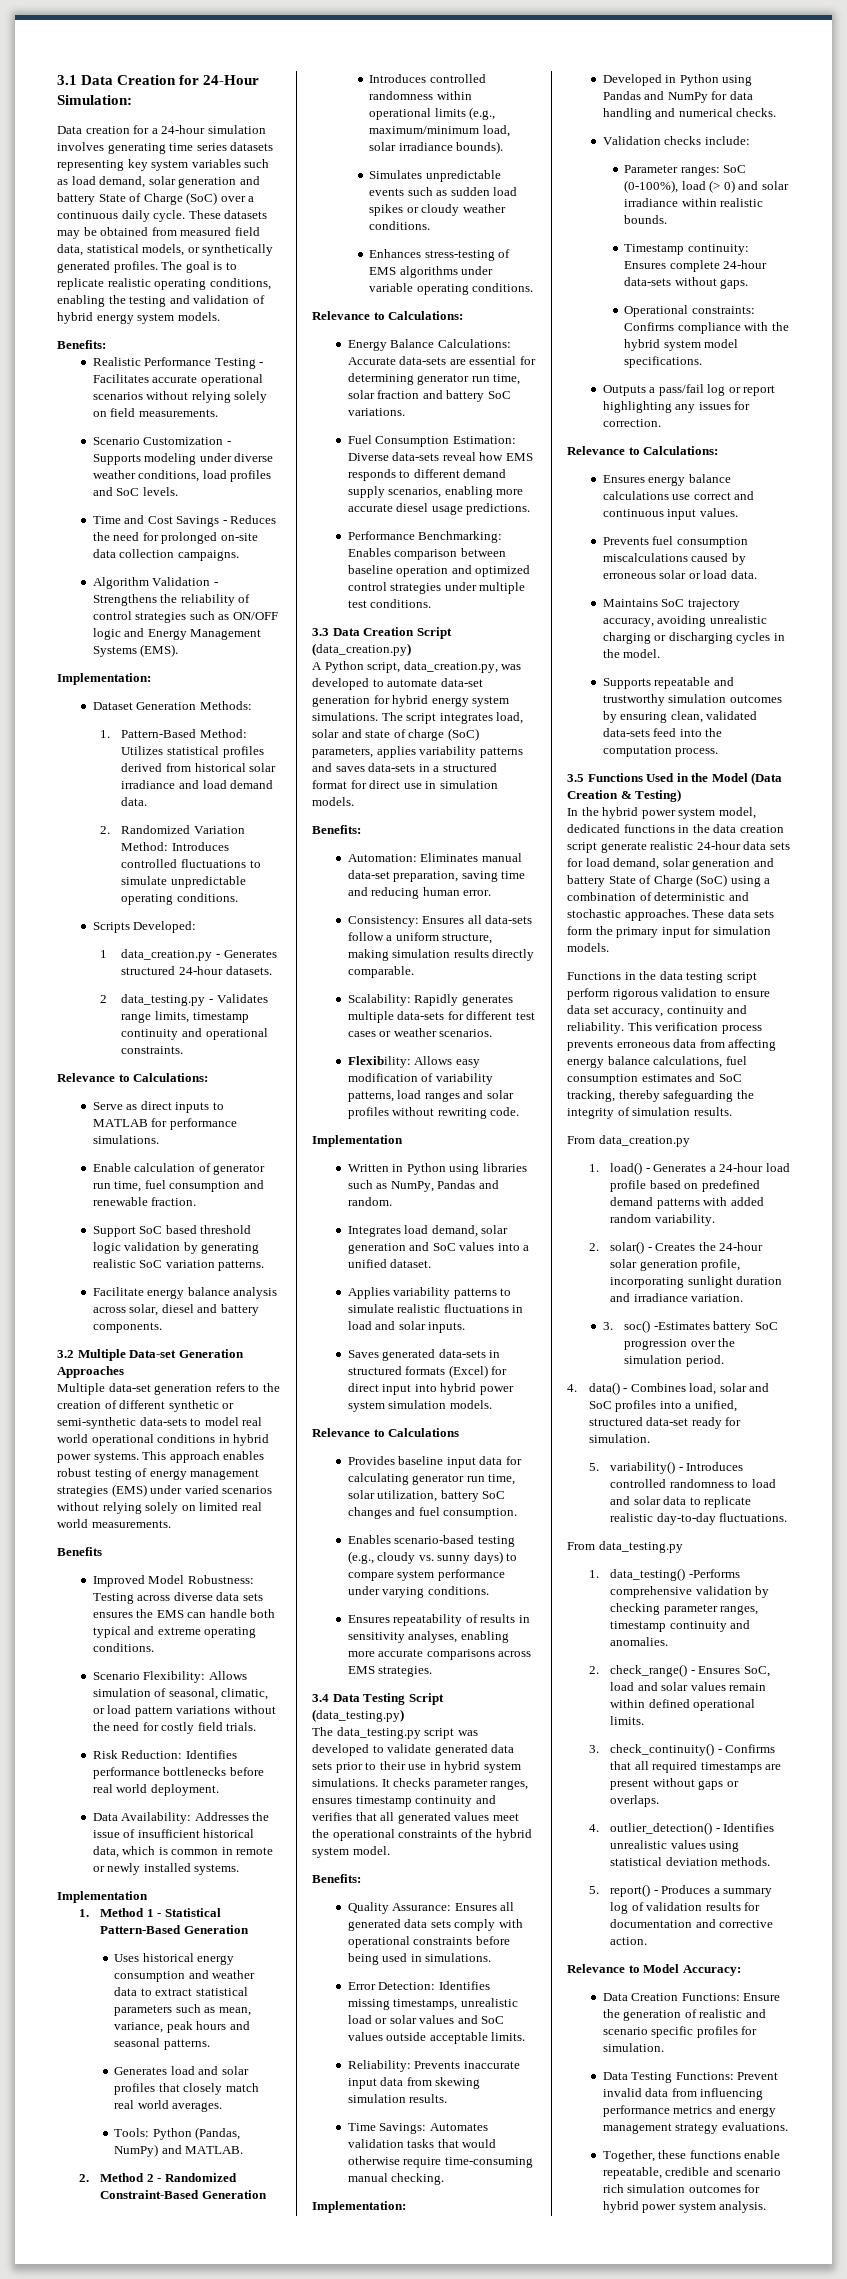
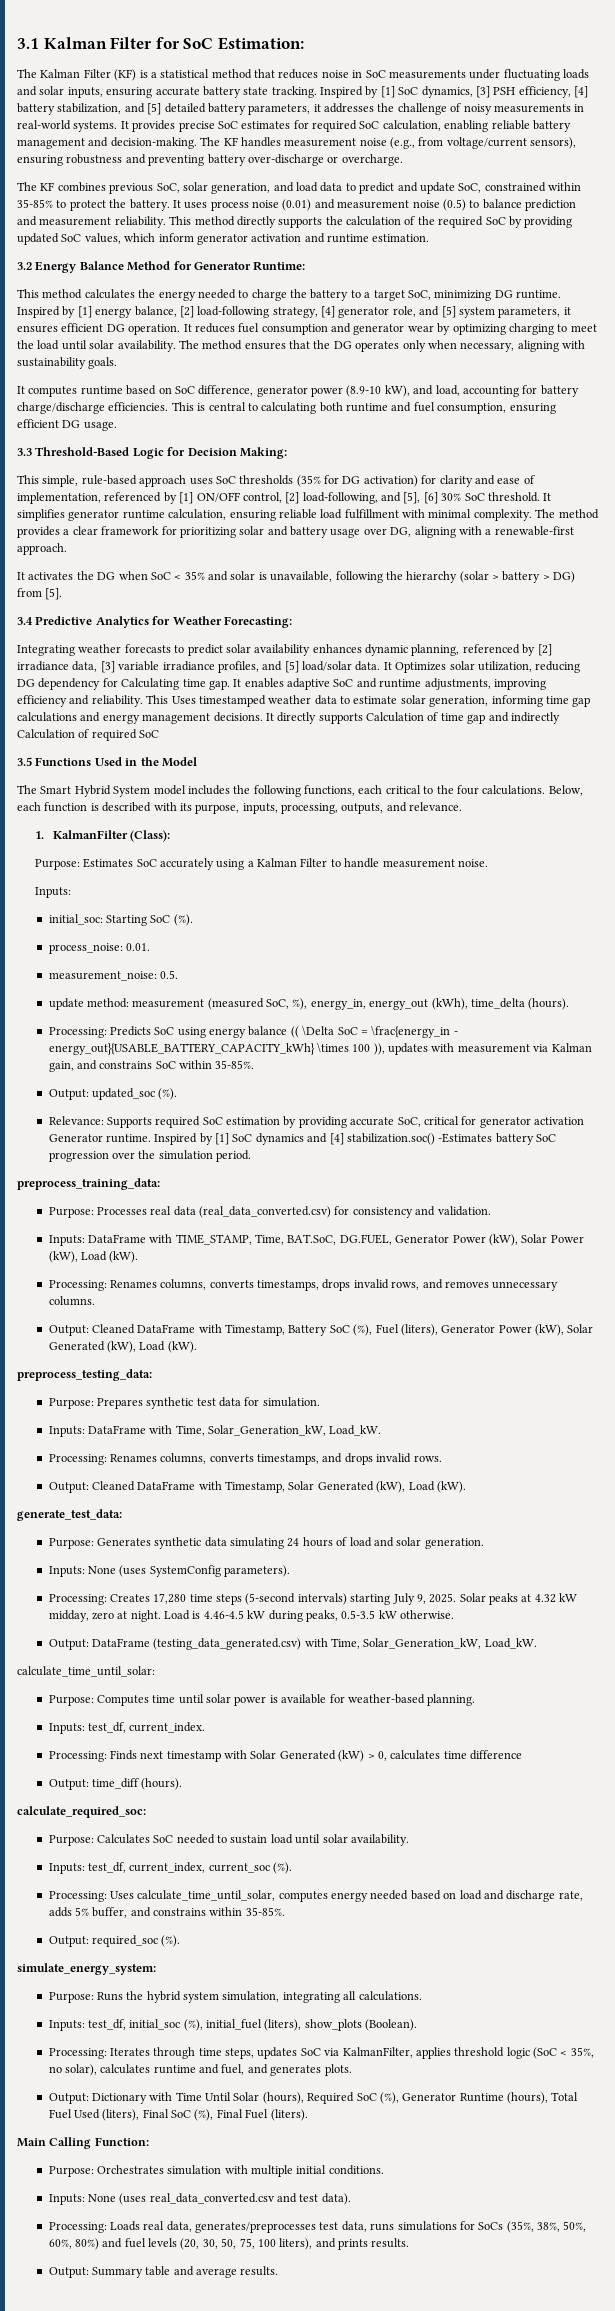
[81,75,260,85] [57,95,132,105] [57,125,266,134] [57,142,274,154] [57,159,270,171] [57,176,260,188] [57,192,255,205] [57,210,268,222] [57,227,260,239] [57,244,274,256] [57,261,237,273] [57,278,271,290] [57,295,265,307] [57,312,220,324] [57,340,106,349] [92,357,264,369] [92,374,263,386] [92,391,268,403] [92,408,218,417] [92,437,231,445] [92,453,274,465] [92,470,272,482] [92,487,178,496] [92,515,277,527] [92,532,258,544] [92,549,239,561] [92,577,218,589] [92,594,251,606] [92,611,278,623] [92,628,262,640] [92,644,179,657] [57,673,151,685] [92,701,252,710] [99,729,247,738] [121,746,264,758] [121,763,277,772] [121,780,274,789] [121,797,148,806] [99,825,245,834] [121,842,229,851] [121,859,261,868] [121,876,246,888] [121,893,238,905] [92,921,197,933] [99,949,277,961] [121,966,272,975] [99,994,268,1006] [121,1011,249,1023] [121,1028,268,1040] [121,1046,184,1054] [57,1073,209,1082] [92,1101,224,1113] [92,1118,237,1130] [92,1135,159,1144] [92,1163,266,1175] [92,1180,264,1192] [92,1197,197,1206] [92,1225,252,1237] [92,1242,260,1254] [92,1259,265,1271] [92,1287,278,1299] [92,1304,259,1316] [92,1322,162,1333] [57,1349,244,1361] [57,1366,124,1378] [57,1383,280,1395] [57,1400,235,1412] [57,1417,263,1429] [57,1434,270,1446] [57,1451,265,1463] [57,1468,260,1480] [57,1484,273,1497] [57,1502,262,1514] [57,1519,171,1528] [57,1547,102,1556] [92,1575,254,1587] [92,1592,263,1604] [92,1609,276,1618] [92,1626,257,1638] [92,1643,154,1652] [92,1671,247,1683] [92,1688,269,1700] [92,1705,276,1717] [92,1722,257,1734] [92,1750,237,1759] [92,1767,264,1779] [92,1784,219,1796] [92,1812,270,1824] [92,1829,255,1838] [92,1846,274,1858] [92,1863,240,1875] [57,1891,148,1903] [78,1908,221,1917] [99,1925,249,1934] [114,1953,235,1965] [114,1970,256,1982] [114,1987,248,1996] [114,2004,251,2016] [114,2021,250,2033] [114,2038,210,2050] [114,2066,249,2075] [114,2083,259,2095] [114,2100,223,2112] [114,2127,241,2140] [114,2144,244,2157] [78,2173,237,2182] [99,2190,267,2199] [369,74,486,83] [369,91,472,100] [369,107,496,120] [369,125,510,137] [369,141,504,154] [369,170,501,182] [369,187,518,196] [369,204,506,216] [369,221,431,230] [369,249,511,261] [369,266,494,278] [369,283,534,295] [312,311,464,320] [347,339,511,351] [347,356,536,365] [347,373,521,385] [347,390,511,402] [347,408,405,416] [347,435,516,447] [347,452,533,461] [347,469,507,481] [347,486,524,498] [347,503,531,515] [347,531,503,543] [347,548,506,560] [347,565,531,577] [347,582,526,594] [347,599,432,608] [312,627,452,639] [312,643,411,656] [312,661,522,673] [312,678,483,690] [312,695,510,707] [312,712,524,724] [312,728,479,741] [312,746,523,758] [312,763,497,772] [312,780,498,789] [312,797,354,806] [312,825,361,834] [347,853,522,862] [347,870,526,882] [347,887,492,899] [347,915,533,927] [347,932,493,944] [347,949,535,961] [347,966,414,978] [347,994,513,1006] [347,1011,535,1023] [347,1028,493,1037] [347,1056,480,1068] [347,1073,493,1085] [347,1090,514,1102] [347,1107,520,1119] [312,1135,403,1147] [347,1163,527,1175] [347,1180,499,1192] [347,1197,392,1206] [347,1225,509,1237] [347,1242,530,1254] [347,1259,432,1268] [347,1287,512,1299] [347,1304,524,1313] [347,1321,466,1333] [347,1349,501,1361] [347,1365,508,1378] [347,1383,514,1395] [347,1400,492,1412] [312,1428,460,1437] [347,1456,522,1468] [347,1473,516,1485] [347,1490,506,1502] [347,1507,518,1519] [347,1535,515,1547] [347,1551,518,1564] [347,1569,505,1581] [347,1586,489,1598] [347,1614,530,1626] [347,1631,509,1643] [347,1649,532,1660] [347,1666,433,1677] [312,1693,444,1705] [312,1709,404,1722] [312,1727,478,1739] [312,1744,515,1756] [312,1761,521,1773] [312,1778,529,1790] [312,1795,496,1807] [312,1812,519,1824] [312,1829,532,1841] [312,1846,390,1858] [312,1874,361,1883] [347,1902,515,1914] [347,1919,523,1931] [347,1936,510,1948] [347,1953,492,1965] [347,1981,490,1990] [347,1998,518,2010] [347,2015,505,2024] [347,2032,526,2044] [347,2060,520,2072] [347,2077,481,2089] [347,2094,448,2103] [347,2123,488,2134] [347,2139,497,2148] [347,2156,533,2168] [347,2173,445,2185] [312,2201,406,2213] [602,74,753,86] [602,91,753,103] [602,108,777,120] [602,136,750,145] [624,165,747,176] [624,180,789,193] [624,198,764,207] [624,215,668,224] [624,244,749,255] [624,260,768,272] [624,277,749,289] [624,305,755,317] [624,322,789,334] [624,339,739,351] [624,356,703,368] [602,384,776,396] [602,401,751,413] [602,419,661,427] [567,446,719,455] [602,474,731,486] [602,491,755,500] [602,508,738,520] [602,536,748,548] [602,553,746,565] [602,570,757,579] [602,599,740,610] [602,615,767,627] [602,632,785,644] [602,649,661,658] [602,677,734,689] [602,694,782,706] [602,711,758,723] [602,728,723,737] [602,746,719,757] Data Creation for 24-Hour Simulation: // Data creation for a 24-hour simulation involves generating time series datasets representing key system variables such as load demand, solar generation and battery State of Charge (SoC) over a continuous daily cycle. These datasets may be obtained from measured field data, statistical models, or synthetically generated profiles. The goal is to replicate realistic operating conditions, enabling the testing and validation of hybrid energy system models. // Benefits: // Realistic Performance Testing - Facilitates accurate operational scenarios without relying solely on field measurements. // Scenario Customization - Supports modeling under diverse weather conditions, load profiles and SoC levels. // Time and Cost Savings - Reduces the need for prolonged on-site data collection campaigns. // Algorithm Validation - Strengthens the reliability of control strategies such as ON/OFF logic and Energy Management Systems (EMS). // Implementation: // Dataset Generation Methods: // 1. Pattern-Based Method: Utilizes statistical profiles derived from historical solar irradiance and load demand data. // 2. Randomized Variation Method: Introduces controlled fluctuations to simulate unpredictable operating conditions. // Scripts Developed: // 1 data_creation.py - Generates structured 24-hour datasets. // 2 data_testing.py - Validates range limits, timestamp continuity and operational constraints. // Relevance to Calculations: // Serve as direct inputs to MATLAB for performance simulations. // Enable calculation of generator run time, fuel consumption and renewable fraction. // Support SoC based threshold logic validation by generating realistic SoC variation patterns. // Facilitate energy balance analysis across solar, diesel and battery components. // 3.2 Multiple Data-set Generation Approaches // Multiple data-set generation refers to the creation of different synthetic or semi-synthetic data-sets to model real world operational conditions in hybrid power systems. This approach enables robust testing of energy management strategies (EMS) under varied scenarios without relying solely on limited real world measurements. // Benefits // Improved Model Robustness: Testing across diverse data sets ensures the EMS can handle both typical and extreme operating conditions. // Scenario Flexibility: Allows simulation of seasonal, climatic, or load pattern variations without the need for costly field trials. // Risk Reduction: Identifies performance bottlenecks before real world deployment. // Data Availability: Addresses the issue of insufficient historical data, which is common in remote or newly installed systems. // Implementation // 1. Method 1 - Statistical Pattern-Based Generation // Uses historical energy consumption and weather data to extract statistical parameters such as mean, variance, peak hours and seasonal patterns. // Generates load and solar profiles that closely match real world averages. // Tools: Python (Pandas, NumPy) and MATLAB. // 2. Method 2 - Randomized Constraint-Based Generation // Introduces controlled randomness within operational limits (e.g., maximum/minimum load, solar irradiance bounds). // Simulates unpredictable events such as sudden load spikes or cloudy weather conditions. // Enhances stress-testing of EMS algorithms under variable operating conditions. // Relevance to Calculations: // Energy Balance Calculations: Accurate data-sets are essential for determining generator run time, solar fraction and battery SoC variations. // Fuel Consumption Estimation: Diverse data-sets reveal how EMS responds to different demand supply scenarios, enabling more accurate diesel usage predictions. // Performance Benchmarking: Enables comparison between baseline operation and optimized control strategies under multiple test conditions. // 3.3 Data Creation Script (data_creation.py) // A Python script, data_creation.py, was developed to automate data-set generation for hybrid energy system simulations. The script integrates load, solar and state of charge (SoC) parameters, applies variability patterns and saves data-sets in a structured format for direct use in simulation models. // Benefits: // Automation: Eliminates manual data-set preparation, saving time and reducing human error. // Consistency: Ensures all data-sets follow a uniform structure, making simulation results directly comparable. // Scalability: Rapidly generates multiple data-sets for different test cases or weather scenarios. // Flexibility: Allows easy modification of variability patterns, load ranges and solar profiles without rewriting code. // Implementation // Written in Python using libraries such as NumPy, Pandas and random. // Integrates load demand, solar generation and SoC values into a unified dataset. // Applies variability patterns to simulate realistic fluctuations in load and solar inputs. // Saves generated data-sets in structured formats (Excel) for direct input into hybrid power system simulation models. // Relevance to Calculations // Provides baseline input data for calculating generator run time, solar utilization, battery SoC changes and fuel consumption. // Enables scenario-based testing (e.g., cloudy vs. sunny days) to compare system performance under varying conditions. // Ensures repeatability of results in sensitivity analyses, enabling more accurate comparisons across EMS strategies. // 3.4 Data Testing Script (data_testing.py) // The data_testing.py script was developed to validate generated data sets prior to their use in hybrid system simulations. It checks parameter ranges, ensures timestamp continuity and verifies that all generated values meet the operational constraints of the hybrid system model. // Benefits: // Quality Assurance: Ensures all generated data sets comply with operational constraints before being used in simulations. // Error Detection: Identifies missing timestamps, unrealistic load or solar values and SoC values outside acceptable limits. // Reliability: Prevents inaccurate input data from skewing simulation results. // Time Savings: Automates validation tasks that would otherwise require time-consuming manual checking. // Implementation: // Developed in Python using Pandas and NumPy for data handling and numerical checks. // Validation checks include: // Parameter ranges: SoC (0-100%), load (> 0) and solar irradiance within realistic bounds. // Timestamp continuity: Ensures complete 24-hour data-sets without gaps. // Operational constraints: Confirms compliance with the hybrid system model specifications. // Outputs a pass/fail log or report highlighting any issues for correction. // Relevance to Calculations: // Ensures energy balance calculations use correct and continuous input values. // Prevents fuel consumption miscalculations caused by erroneous solar or load data. // Maintains SoC trajectory accuracy, avoiding unrealistic charging or discharging cycles in the model. // Supports repeatable and trustworthy simulation outcomes by ensuring clean, validated data-sets feed into the computation process. -> [43,37,304,50] [17,69,589,81] [17,86,588,98] [17,103,585,115] [17,120,571,132] [17,137,577,149] [17,154,403,166] [17,182,581,194] [17,199,576,211] [17,216,573,228] [17,233,430,245] [17,261,306,273] [17,289,561,301] [17,306,571,318] [17,323,597,335] [17,340,585,352] [17,357,118,369] [17,385,579,397] [17,402,556,414] [17,419,117,431] [17,447,287,459] [17,475,535,487] [17,492,552,504] [17,509,599,521] [17,526,574,538] [17,543,67,555] [17,571,576,583] [17,588,63,600] [17,616,292,628] [17,644,552,656] [17,661,581,673] [17,678,546,690] [17,695,591,707] [17,712,560,724] [17,729,160,741] Kalman Filter for SoC Estimation: // The Kalman Filter (KF) is a statistical method that reduces noise in SoC measurements under fluctuating loads and solar inputs, ensuring accurate battery state tracking. Inspired by [1] SoC dynamics, [3] PSH efficiency, [4] battery stabilization, and [5] detailed battery parameters, it addresses the challenge of noisy measurements in real-world systems. It provides precise SoC estimates for required SoC calculation, enabling reliable battery management and decision-making. The KF handles measurement noise (e.g., from voltage/current sensors), ensuring robustness and preventing battery over-discharge or overcharge. // The KF combines previous SoC, solar generation, and load data to predict and update SoC, constrained within 35-85% to protect the battery. It uses process noise (0.01) and measurement noise (0.5) to balance prediction and measurement reliability. This method directly supports the calculation of the required SoC by providing updated SoC values, which inform generator activation and runtime estimation. // 3.2 Energy Balance Method for Generator Runtime: // This method calculates the energy needed to charge the battery to a target SoC, minimizing DG runtime. Inspired by [1] energy balance, [2] load-following strategy, [4] generator role, and [5] system parameters, it ensures efficient DG operation. It reduces fuel consumption and generator wear by optimizing charging to meet the load until solar availability. The method ensures that the DG operates only when necessary, aligning with sustainability goals. // It computes runtime based on SoC difference, generator power (8.9-10 kW), and load, accounting for battery charge/discharge efficiencies. This is central to calculating both runtime and fuel consumption, ensuring efficient DG usage. // 3.3 Threshold-Based Logic for Decision Making: // This simple, rule-based approach uses SoC thresholds (35% for DG activation) for clarity and ease of implementation, referenced by [1] ON/OFF control, [2] load-following, and [5], [6] 30% SoC threshold. It simplifies generator runtime calculation, ensuring reliable load fulfillment with minimal complexity. The method provides a clear framework for prioritizing solar and battery usage over DG, aligning with a renewable-first approach. // It activates the DG when SoC < 35% and solar is unavailable, following the hierarchy (solar > battery > DG) from [5]. // 3.4 Predictive Analytics for Weather Forecasting: // Integrating weather forecasts to predict solar availability enhances dynamic planning, referenced by [2] irradiance data, [3] variable irradiance profiles, and [5] load/solar data. It Optimizes solar utilization, reducing DG dependency for Calculating time gap. It enables adaptive SoC and runtime adjustments, improving efficiency and reliability. This Uses timestamped weather data to estimate solar generation, informing time gap calculations and energy management decisions. It directly supports Calculation of time gap and indirectly Calculation of required SoC
[751,772,783,785] [567,789,682,802] [567,807,756,819] [567,824,784,833] [567,841,790,853] [567,858,774,870] [567,874,771,887] [567,892,749,901] [567,909,775,921] [567,926,771,938] [567,943,609,952] [567,971,757,983] [567,988,771,1000] [567,1005,748,1017] [567,1022,762,1034] [567,1039,777,1051] [567,1056,747,1068] [567,1073,742,1085] [567,1090,754,1102] [567,1107,732,1119] [567,1135,690,1147] [588,1162,790,1175] [609,1180,760,1192] [609,1197,764,1209] [609,1214,715,1226] [588,1241,764,1254] [609,1259,741,1271] [609,1276,783,1288] [609,1293,744,1302] [602,1320,651,1333] (Data Creation & Testing) // In the hybrid power system model, dedicated functions in the data creation script generate realistic 24-hour data sets for load demand, solar generation and battery State of Charge (SoC) using a combination of deterministic and stochastic approaches. These data sets form the primary input for simulation models. // Functions in the data testing script perform rigorous validation to ensure data set accuracy, continuity and reliability. This verification process prevents erroneous data from affecting energy balance calculations, fuel consumption estimates and SoC tracking, thereby safeguarding the integrity of simulation results. // From data_creation.py // 1. load() - Generates a 24-hour load profile based on predefined demand patterns with added random variability. // 2. solar() - Creates the 24-hour solar generation profile, incorporating sunlight duration and irradiance variation. // 3. soc() -> [17,785,583,797] [17,802,463,814] [34,830,171,842] [34,858,488,870] [34,887,71,898] [48,914,193,926] [48,943,150,954] [48,970,178,981] [48,998,570,1010] [48,1025,458,1038] [48,1042,592,1055] [48,1060,255,1072] [48,1088,178,1100] [48,1116,585,1128] [48,1133,435,1145] // The Smart Hybrid System model includes the following functions, each critical to the four calculations. Below, each function is described with its purpose, inputs, processing, outputs, and relevance. // 1. KalmanFilter (Class): // Purpose: Estimates SoC accurately using a Kalman Filter to handle measurement noise. // Inputs: // initial_soc: Starting SoC (%). // process_noise: 0.01. // measurement_noise: 0.5. // update method: measurement (measured SoC, %), energy_in, energy_out (kWh), time_delta (hours). // Processing: Predicts SoC using energy balance (( \Delta SoC = \frac{energy_in - energy_out}{USABLE_BATTERY_CAPACITY_kWh} \times 100 )), updates with measurement via Kalman gain, and constrains SoC within 35-85%. // Output: updated_soc (%). // Relevance: Supports required SoC estimation by providing accurate SoC, critical for generator activation Generator runtime. Inspired by [1] SoC dynamics and [4] stabilization.soc()
[567,1382,770,1395] [588,1400,737,1412] [588,1417,742,1429] [588,1434,650,1443] [588,1461,744,1474] [609,1479,776,1488] [609,1496,752,1508] [609,1513,788,1525] [567,1541,683,1553] [588,1568,740,1581] [609,1586,770,1598] [609,1603,759,1615] [609,1620,751,1632] [609,1637,668,1646] [588,1664,770,1677] [609,1682,767,1691] [609,1699,756,1711] [609,1716,644,1725] [588,1743,776,1756] [609,1761,782,1773] [609,1778,739,1790] [609,1795,659,1807] [588,1822,775,1835] [609,1840,740,1852] [609,1857,771,1866] [588,1884,773,1897] [609,1902,761,1914] [609,1919,774,1928] [609,1937,647,1945] [567,1964,741,1976] [602,1993,781,2001] [602,2009,766,2021] [602,2026,758,2038] [602,2043,664,2052] [602,2072,779,2083] [602,2088,764,2100] [602,2105,777,2117] [602,2122,788,2134] [602,2150,781,2162] [602,2167,782,2179] [602,2184,761,2193] [602,2201,767,2213] 4. data() - Combines load, solar and SoC profiles into a unified, structured data-set ready for simulation. // 5. variability() - Introduces controlled randomness to load and solar data to replicate realistic day-to-day fluctuations. // From data_testing.py // 1. data_testing() -Performs comprehensive validation by checking parameter ranges, timestamp continuity and anomalies. // 2. check_range() - Ensures SoC, load and solar values remain within defined operational limits. // 3. check_continuity() - Confirms that all required timestamps are present without gaps or overlaps. // 4. outlier_detection() - Identifies unrealistic values using statistical deviation methods. // 5. report() - Produces a summary log of validation results for documentation and corrective action. // Relevance to Model Accuracy: // Data Creation Functions: Ensure the generation of realistic and scenario specific profiles for simulation. // Data Testing Functions: Prevent invalid data from influencing performance metrics and energy management strategy evaluations. // Together, these functions enable repeatable, credible and scenario rich simulation outcomes for hybrid power system analysis. -> [17,1178,160,1190] [48,1206,491,1218] [48,1234,584,1246] [48,1251,139,1263] [48,1279,559,1291] [48,1296,95,1306] [48,1324,594,1336] [48,1341,197,1353] [17,1369,152,1381] [48,1397,320,1409] [48,1425,382,1437] [48,1453,442,1465] [48,1481,466,1493] [17,1509,122,1521] [48,1537,484,1549] [48,1565,291,1577] [48,1593,578,1605] [48,1610,455,1622] [48,1638,537,1650] [17,1666,155,1677] [48,1694,476,1706] [48,1722,206,1734] [48,1750,523,1762] [48,1778,183,1790] [17,1806,146,1818] [48,1834,409,1846] [48,1862,293,1874] [48,1890,583,1902] [48,1907,285,1918] [48,1935,181,1947] [17,1963,156,1975] [48,1991,422,2003] [48,2019,418,2031] [48,2047,594,2059] [48,2064,352,2076] [48,2092,579,2104] [48,2109,308,2121] [17,2137,149,2149] [48,2165,384,2177] [48,2193,351,2205] [48,2221,587,2233] [48,2238,410,2250] [48,2266,279,2278] preprocess_training_data: // Purpose: Processes real data (real_data_converted.csv) for consistency and validation. // Inputs: DataFrame with TIME_STAMP, Time, BAT.SoC, DG.FUEL, Generator Power (kW), Solar Power (kW), Load (kW). // Processing: Renames columns, converts timestamps, drops invalid rows, and removes unnecessary columns. // Output: Cleaned DataFrame with Timestamp, Battery SoC (%), Fuel (liters), Generator Power (kW), Solar Generated (kW), Load (kW). // preprocess_testing_data: // Purpose: Prepares synthetic test data for simulation. // Inputs: DataFrame with Time, Solar_Generation_kW, Load_kW. // Processing: Renames columns, converts timestamps, and drops invalid rows. // Output: Cleaned DataFrame with Timestamp, Solar Generated (kW), Load (kW). // generate_test_data: // Purpose: Generates synthetic data simulating 24 hours of load and solar generation. // Inputs: None (uses SystemConfig parameters). // Processing: Creates 17,280 time steps (5-second intervals) starting July 9, 2025. Solar peaks at 4.32 kW midday, zero at night. Load is 4.46-4.5 kW during peaks, 0.5-3.5 kW otherwise. // Output: DataFrame (testing_data_generated.csv) with Time, Solar_Generation_kW, Load_kW. // calculate_time_until_solar: // Purpose: Computes time until solar power is available for weather-based planning. // Inputs: test_df, current_index. // Processing: Finds next timestamp with Solar Generated (kW) > 0, calculates time difference // Output: time_diff (hours). // calculate_required_soc: // Purpose: Calculates SoC needed to sustain load until solar availability. // Inputs: test_df, current_index, current_soc (%). // Processing: Uses calculate_time_until_solar, computes energy needed based on load and discharge rate, adds 5% buffer, and constrains within 35-85%. // Output: required_soc (%). // simulate_energy_system: // Purpose: Runs the hybrid system simulation, integrating all calculations. // Inputs: test_df, initial_soc (%), initial_fuel (liters), show_plots (Boolean). // Processing: Iterates through time steps, updates SoC via KalmanFilter, applies threshold logic (SoC < 35%, no solar), calculates runtime and fuel, and generates plots. // Output: Dictionary with Time Until Solar (hours), Required SoC (%), Generator Runtime (hours), Total Fuel Used (liters), Final SoC (%), Final Fuel (liters). // Main Calling Function: // Purpose: Orchestrates simulation with multiple initial conditions. // Inputs: None (uses real_data_converted.csv and test data). // Processing: Loads real data, generates/preprocesses test data, runs simulations for SoCs (35%, 38%, 50%, 60%, 80%) and fuel levels (20, 30, 50, 75, 100 liters), and prints results. // Output: Summary table and average results.

